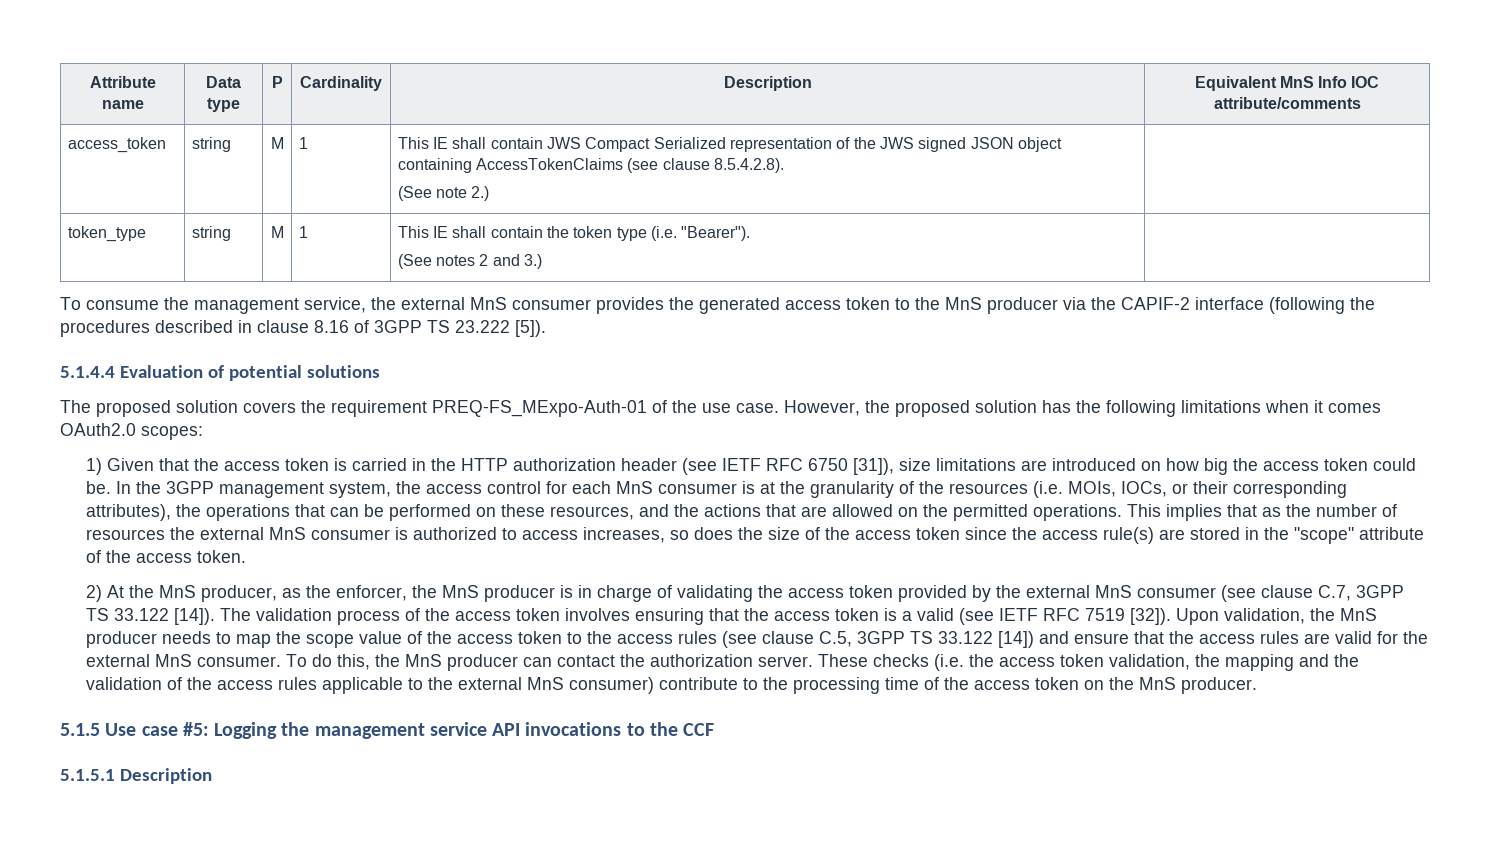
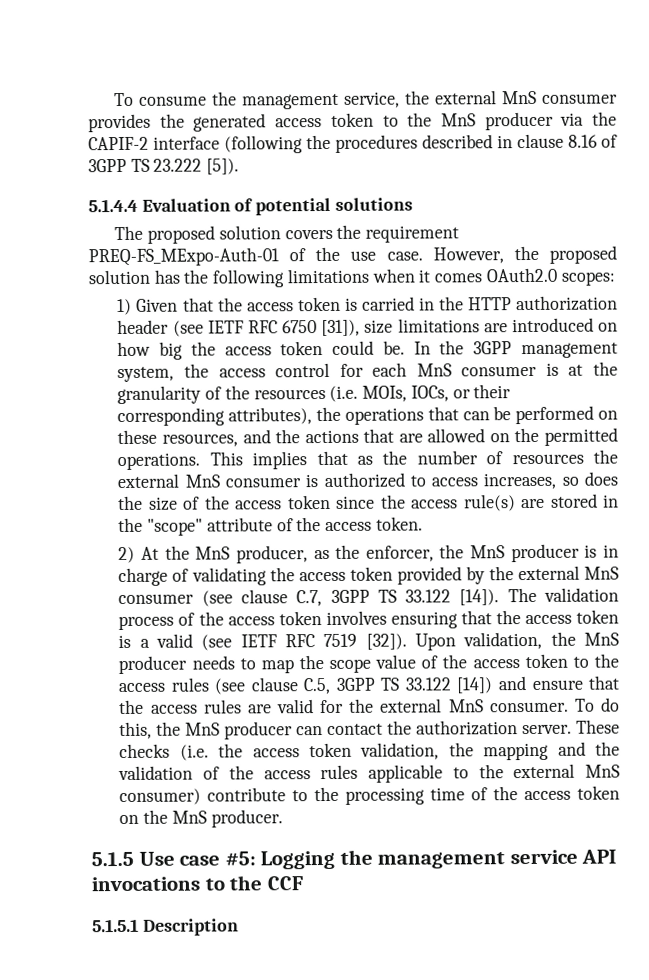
[89,76,156,88] [101,100,144,109] [206,76,241,88] [207,98,240,112] [271,76,283,88] [300,76,382,91] [723,76,812,91] [1194,76,1380,91] [1213,97,1361,109] [67,137,166,153] [191,137,231,152] [270,137,284,149] [298,137,308,149] [397,137,1062,152] [397,158,784,173] [397,186,490,201] [67,226,146,242] [191,226,231,241] [270,226,284,238] [298,226,308,238] [397,226,751,241] [397,254,542,269] Attribute name | Data type | P | Cardinality | Description | Equivalent MnS Info IOC attribute/comments // access_token | string | M | 1 | This IE shall contain JWS Compact Serialized representation of the JWS signed JSON object containing AccessTokenClaims (see clause 8.5.4.2.8). // (See note 2.) | // token_type | string | M | 1 | This IE shall contain the token type (i.e. "Bearer"). // (See notes 2 and 3.) | // -> (114, 99) none

